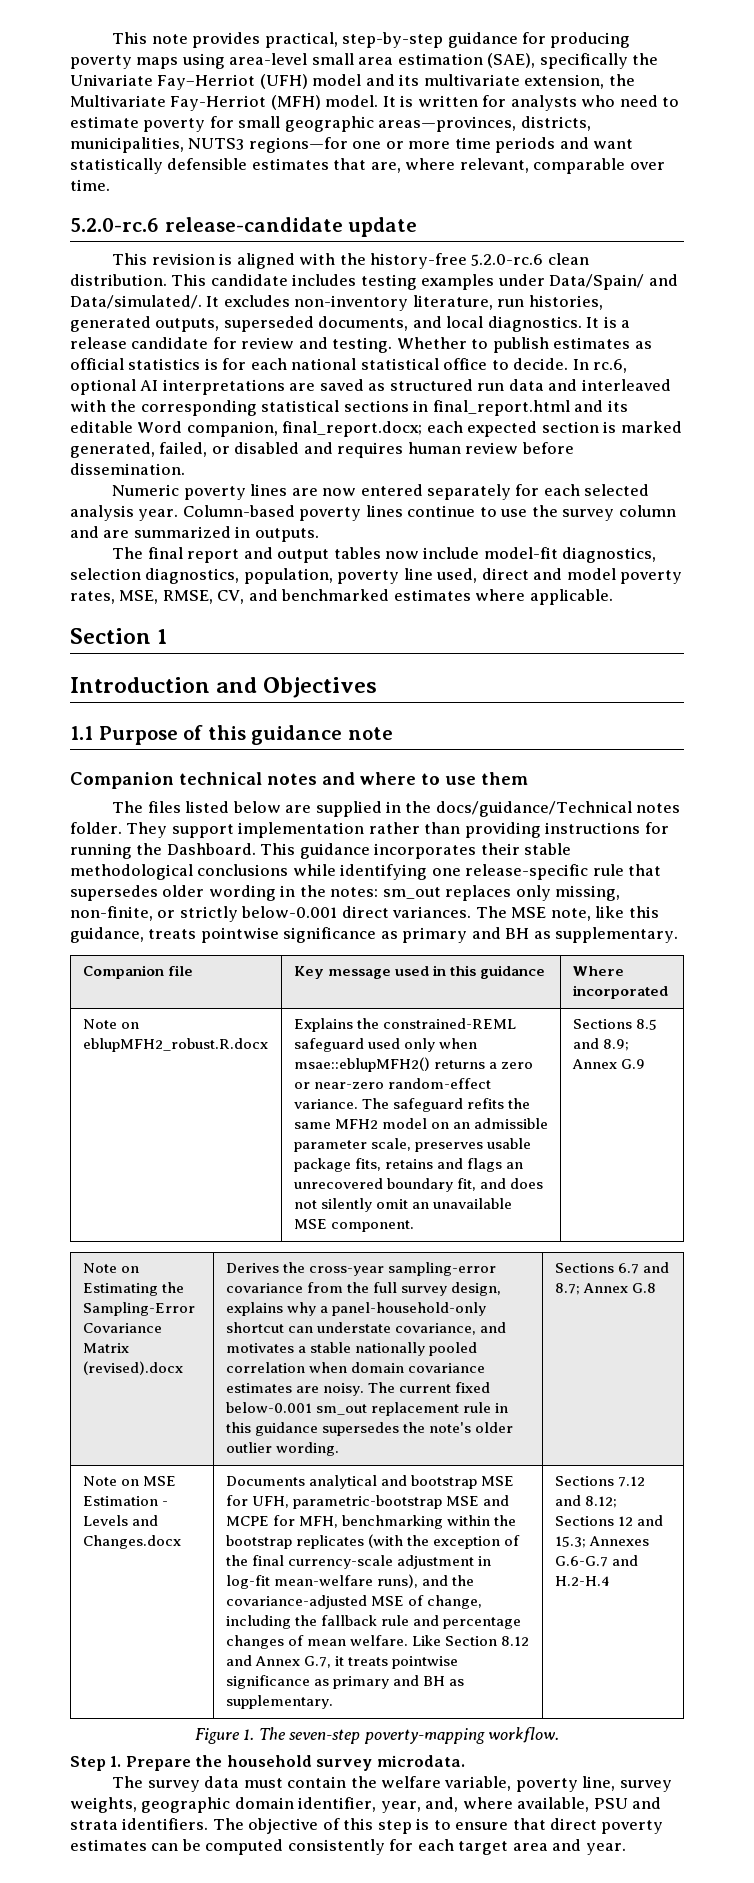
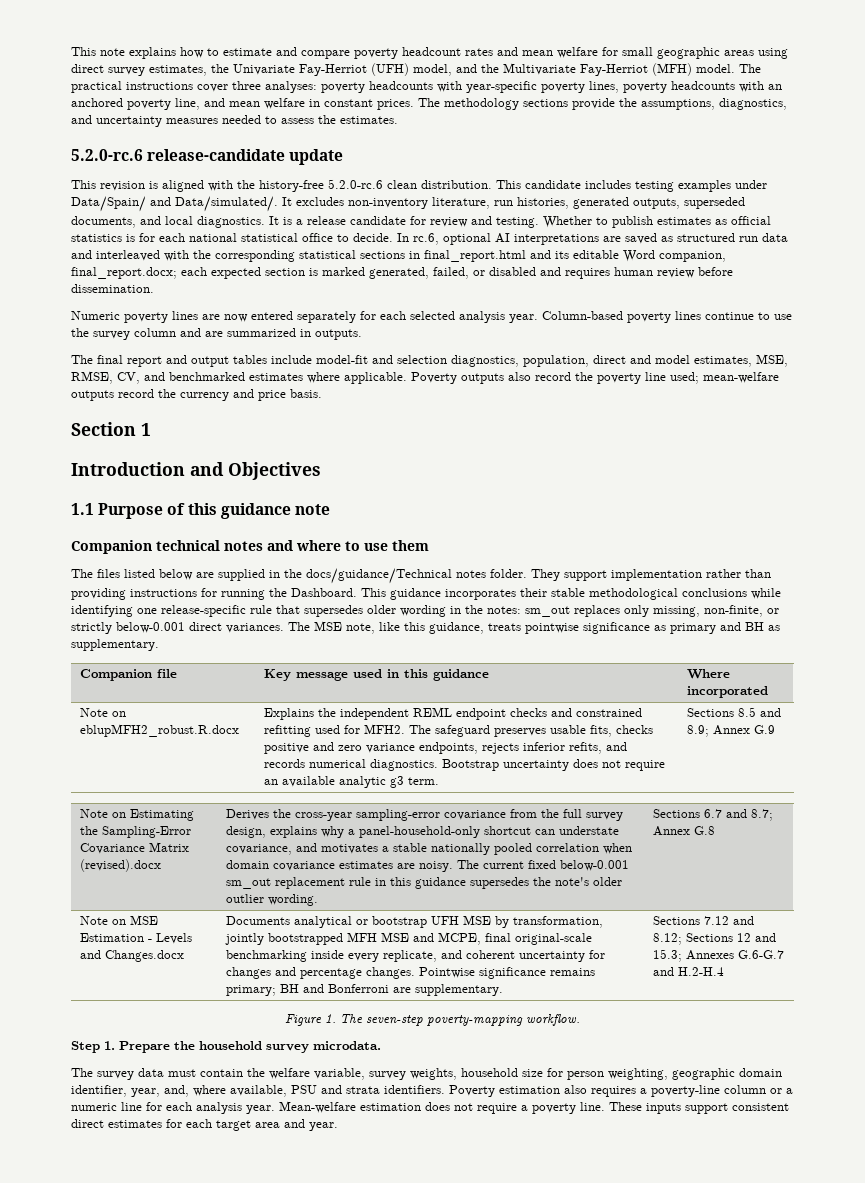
[192,32,631,48] [70,53,659,69] [70,74,605,90] provides practical, step-by-step guidance for producing poverty maps using area-level small area estimation (SAE), specifically the Univariate Fay–Herriot (UFH) model and its multivariate extension, -> [129,47,788,59] [71,63,477,76] explains how to estimate and compare poverty headcount rates and mean welfare for small geographic areas using direct survey estimates, the Univariate Fay-Herriot (UFH) model, and
[382,95,680,111] [70,116,591,132] [70,137,634,153] [70,158,665,174] [70,179,110,191] It is written for analysts who need to estimate poverty for small geographic areas—provinces, districts, municipalities, NUTS3 regions—for one or more time periods and want statistically defensible estimates that are, where relevant, comparable over time. -> [739,64,761,73] [71,81,782,93] [71,98,787,110] [71,115,398,127] The practical instructions cover three analyses: poverty headcounts with year-specific poverty lines, poverty headcounts with an anchored poverty line, and mean welfare in constant prices. The methodology sections provide the assumptions, diagnostics, and uncertainty measures needed to assess the estimates.
[385,551,420,559] now -> (267, 359) none
[562,547,657,563] diagnostics, -> [372,355,393,364] and
[337,568,478,584] poverty line used, -> (589, 361) none
[620,570,683,584] [70,591,115,604] poverty rates, -> [694,356,752,367] estimates,
(613, 597) none -> [411,372,779,384] [71,389,322,401] Poverty outputs also record the poverty line used; mean-welfare outputs record the currency and price basis.
[382,1018,516,1029] [293,1038,477,1052] [293,1057,533,1072] [293,1078,491,1089] [293,1098,530,1112] [293,1118,548,1129] [293,1138,531,1152] [293,1158,523,1172] [293,1178,543,1192] [293,1198,512,1212] [293,1219,414,1232] constrained-REML safeguard used only when msae::eblupMFH2() returns a zero or near-zero random-effect variance. The safeguard refits the same MFH2 model on an admissible parameter scale, preserves usable package fits, retains and flags an unrecovered boundary fit, and does not silently omit an unavailable MSE component. -> [339,707,642,720] [263,724,653,737] [263,742,627,754] [263,759,665,771] [263,776,439,788] independent REML endpoint checks and constrained refitting used for MFH2. The safeguard preserves usable fits, checks positive and zero variance endpoints, rejects inferior refits, and records numerical diagnostics. Bootstrap uncertainty does not require an available analytic g3 term.
[380,1475,514,1489] [225,1495,509,1509] [225,1515,516,1529] [225,1534,520,1549] [225,1555,491,1569] [225,1574,474,1589] [225,1595,482,1609] [225,1615,521,1629] [225,1635,530,1649] [225,1655,458,1669] [225,1675,464,1689] and bootstrap MSE for UFH, parametric-bootstrap MSE and MCPE for MFH, benchmarking within the bootstrap replicates (with the exception of the final currency-scale adjustment in log-fit mean-welfare runs), and the covariance-adjusted MSE of change, including the fallback rule and percentage changes of mean welfare. Like Section 8.12 and Annex G.7, it treats pointwise significance as primary and BH as -> [355,915,603,928] [224,932,592,945] [225,950,605,962] [225,967,595,979] [225,984,411,996] or bootstrap UFH MSE by transformation, jointly bootstrapped MFH MSE and MCPE, final original-scale benchmarking inside every replicate, and coherent uncertainty for changes and percentage changes. Pointwise significance remains primary; BH and Bonferroni are
[515,1776,672,1792] [70,1797,137,1813] poverty line, survey weights, -> [369,1068,668,1080] survey weights, household size for person weighting,
[212,1818,664,1834] [70,1839,385,1855] The objective of this step is to ensure that direct poverty estimates can be computed consistently -> [449,1085,793,1097] [71,1101,789,1114] [71,1119,162,1128] Poverty estimation also requires a poverty-line column or a numeric line for each analysis year. Mean-welfare estimation does not require a poverty line. These inputs support consistent direct estimates

